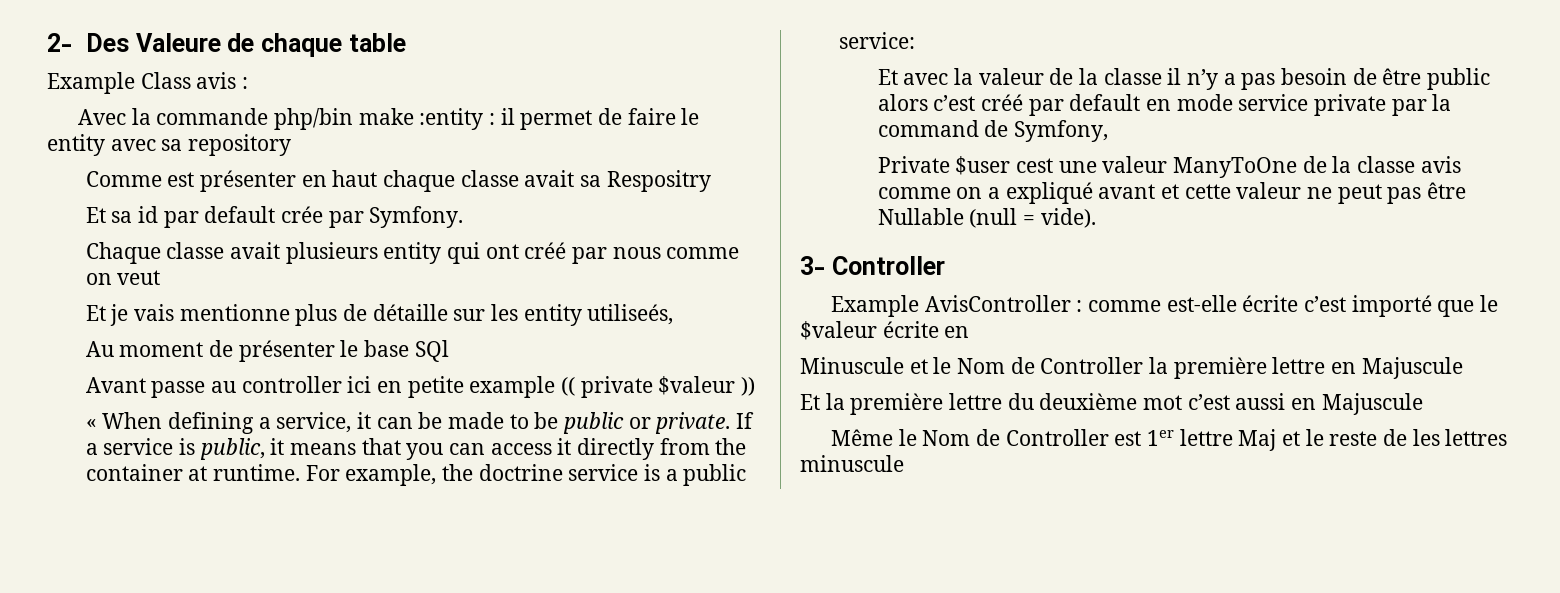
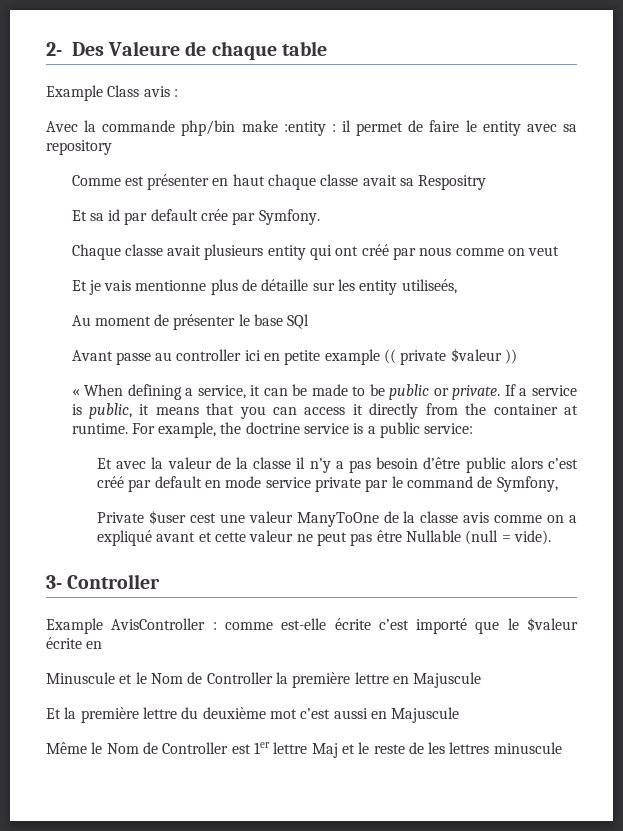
[1352,68,1422,85] de être -> [423,457,461,469] d’être
[1432,94,1452,111] la -> [391,476,403,488] le

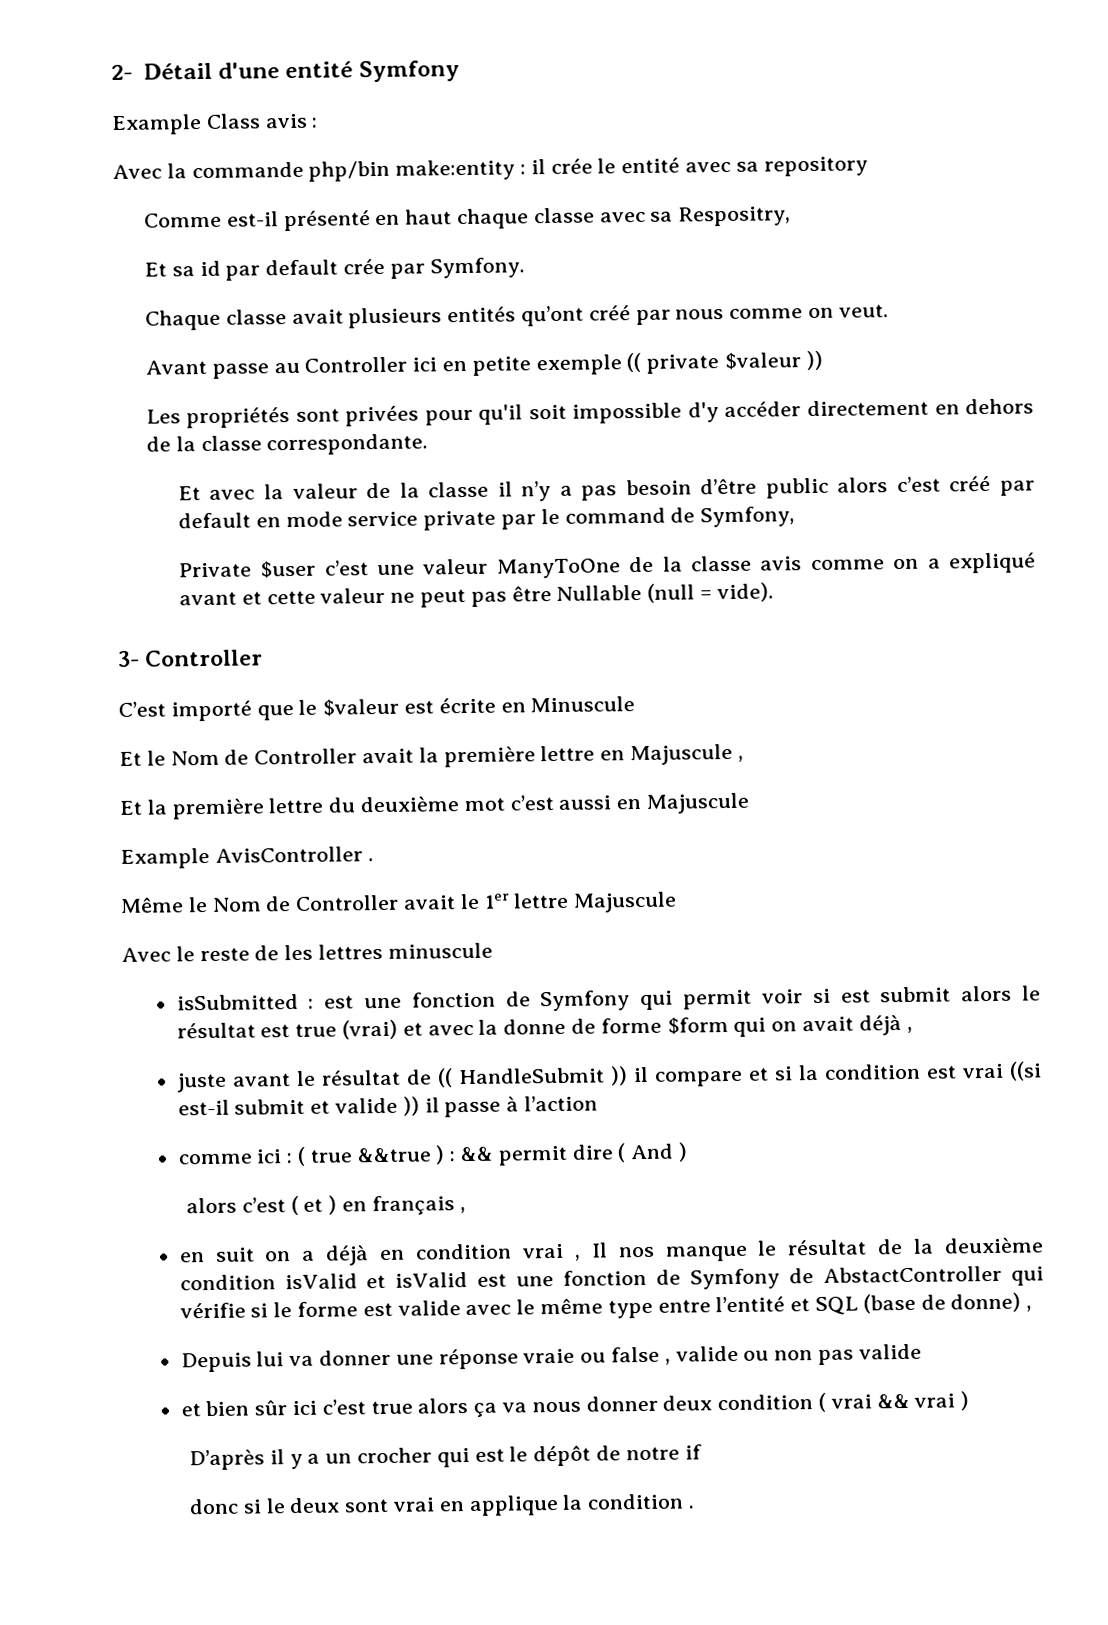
[71,41,328,60] Des Valeure de chaque table -> [142,60,460,83] Détail d'une entité Symfony
[241,120,521,136] make :entity : il permet de faire le entity -> [395,157,681,181] make:entity : il crée le entité
[124,174,210,190] est présenter -> [226,210,371,232] est-il présenté
[362,175,487,190] avait sa Respositry -> [599,206,792,227] avec sa Respositry,
[267,245,359,260] entity qui ont -> [447,305,584,327] entités qu’ont
[528,246,560,256] [71,279,457,295] [71,314,310,330] veut // Et je vais mentionne plus de détaille sur les entity utiliseés, // Au moment de présenter le base SQl -> [838,304,889,318] veut.
[176,349,242,361] controller -> [304,356,408,373] Controller
[324,349,380,365] example -> [535,354,622,376] exemple
[71,384,578,400] [71,403,579,419] [71,422,474,438] « When defining a service, it can be made to be public or private. If a service is public, it means that you can access it directly from the container at runtime. For example, the doctrine service is a public service: -> [145,398,1034,429] [145,433,429,456] Les propriétés sont privées pour qu'il soit impossible d'y accéder directement en dehors de la classe correspondante.
[189,513,216,523] cest -> [324,560,369,576] c’est
[46,618,409,634] Example AvisController : comme est-elle écrite c’est -> [118,701,166,718] C’est
(579, 624) none -> [404,700,435,714] est
[46,672,273,684] // Minuscule et le Nom de Controller -> [530,696,636,713] [119,748,415,767] Minuscule // Et le Nom de Controller avait
(482, 680) none -> [737,755,744,762] ,
(460, 715) none -> [120,846,374,869] // Example AvisController .
[231,742,355,758] est 1er lettre Maj et -> [403,891,678,913] [121,947,171,962] avait le 1er lettre Majuscule // Avec
(562, 748) none -> [176,985,1041,1012] [176,1015,913,1040] [175,1061,1042,1093] [177,1095,599,1118] [177,1142,689,1166] [185,1195,466,1216] [179,1237,1044,1266] [179,1265,1044,1291] [179,1292,1033,1319] [180,1343,922,1373] [180,1391,970,1417] [188,1444,702,1471] [188,1493,695,1517] // isSubmitted : est une fonction de Symfony qui permit voir si est submit alors le résultat est true (vrai) et avec la donne de forme $form qui on avait déjà , // juste avant le résultat de (( HandleSubmit )) il compare et si la condition est vrai ((si est-il submit et valide )) il passe à l’action // comme ici : ( true &&true ) : && permit dire ( And ) // alors c’est ( et ) en français , // en suit on a déjà en condition vrai , Il nos manque le résultat de la deuxième condition isValid et isValid est une fonction de Symfony de AbstactController qui vérifie si le forme est valide avec le même type entre l’entité et SQL (base de donne) , // Depuis lui va donner une réponse vraie ou false , valide ou non pas valide // et bien sûr ici c’est true alors ça va nous donner deux condition ( vrai && vrai ) // D’après il y a un crocher qui est le dépôt de notre if // donc si le deux sont vrai en applique la condition .

